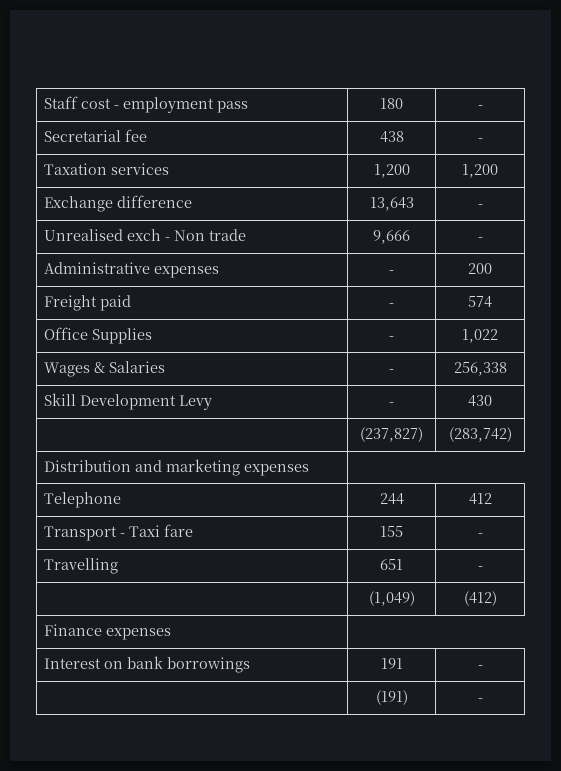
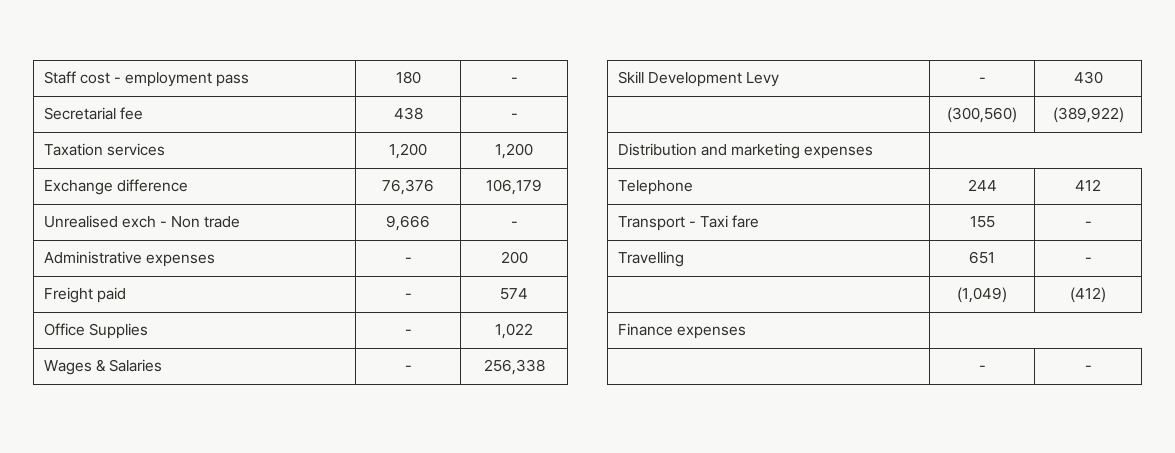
[369,197,414,211] [477,204,483,208] 13,643 | - -> [382,179,434,195] [486,179,542,195] 76,376 | 106,179
[360,427,423,442] [448,427,512,442] (237,827) | (283,742) -> [947,107,1017,123] [1052,107,1124,123] (300,560) | (389,922)
[44,656,251,673] [380,658,403,669] [477,665,483,669] [375,690,408,705] Interest on bank borrowings | 191 | - // | (191) -> [978,365,986,371] | -

